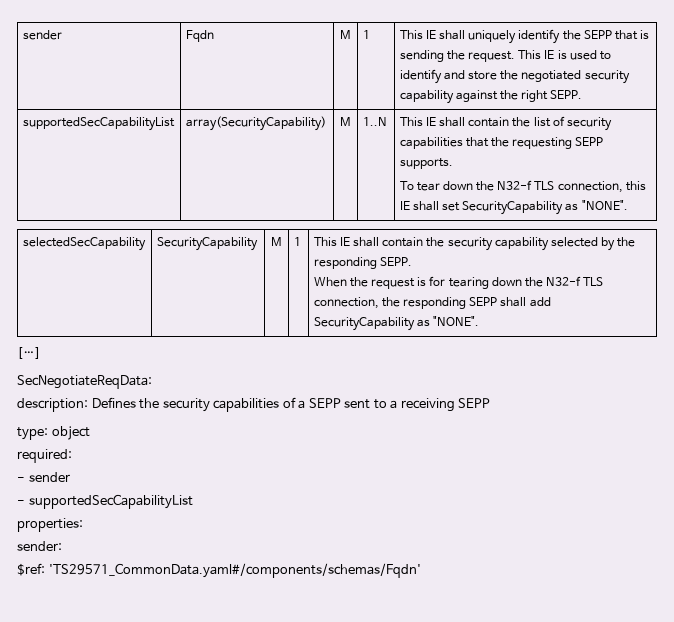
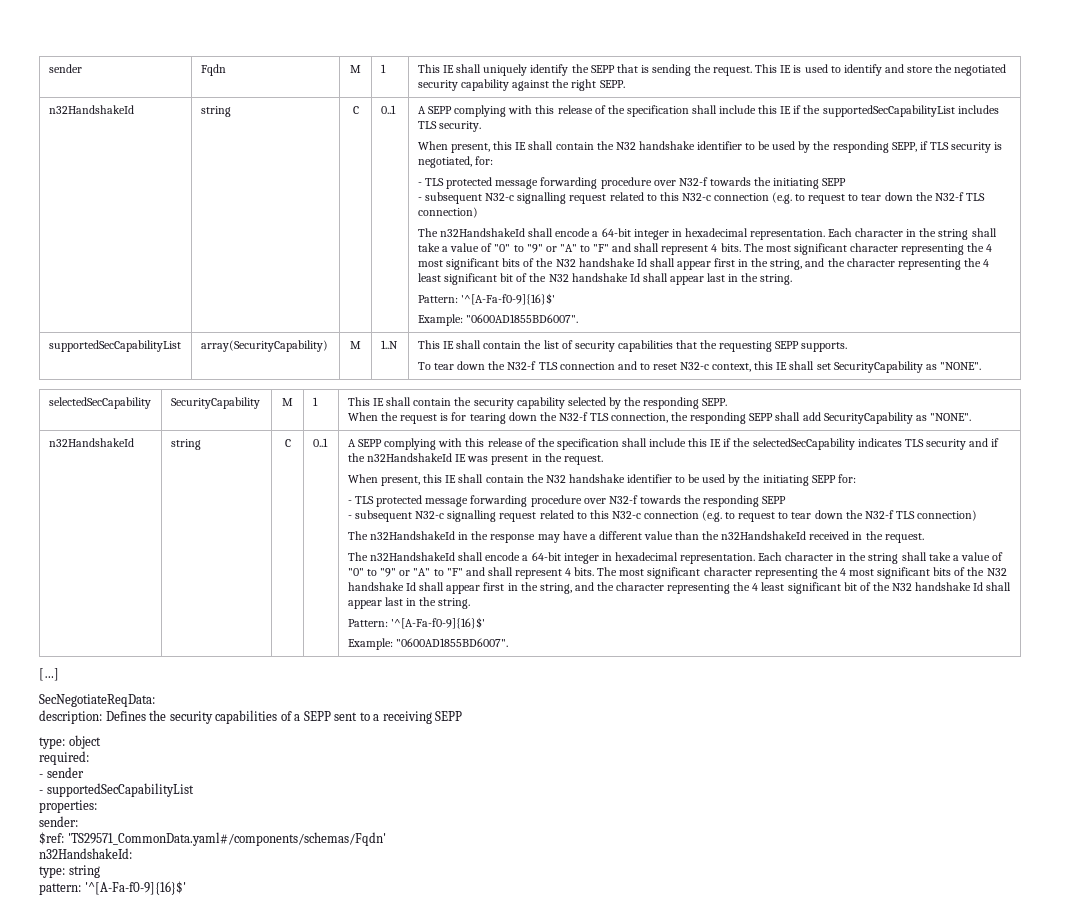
(583, 94) none -> [48,105,134,114] [200,106,231,117] [352,106,359,114] [380,105,396,114] [417,105,999,117] [417,121,482,132] [417,141,1003,153] [417,156,494,168] [417,177,847,189] [417,192,985,204] [417,207,478,218] [417,228,997,240] [417,243,993,255] [417,258,989,270] [417,273,793,285] [417,293,556,305] [417,314,579,326] // n32HandshakeId | string | C | 0..1 | A SEPP complying with this release of the specification shall include this IE if the supportedSecCapabilityList includes TLS security. // When present, this IE shall contain the N32 handshake identifier to be used by the responding SEPP, if TLS security is negotiated, for: // - TLS protected message forwarding procedure over N32-f towards the initiating SEPP // - subsequent N32-c signalling request related to this N32-c connection (e.g. to request to tear down the N32-f TLS connection) // The n32HandshakeId shall encode a 64-bit integer in hexadecimal representation. Each character in the string shall take a value of "0" to "9" or "A" to "F" and shall represent 4 bits. The most significant character representing the 4 most significant bits of the N32 handshake Id shall appear first in the string, and the character representing the 4 least significant bit of the N32 handshake Id shall appear last in the string. // Pattern: '^[A-Fa-f0-9]{16}$' // Example: "0600AD1855BD6007".
[557,181,623,193] connection, -> [559,361,752,372] connection and to reset N32-c context,
(480, 321) none -> [48,438,134,447] [170,439,201,450] [284,439,291,447] [312,438,328,447] [347,438,1000,450] [347,453,603,465] [347,474,856,486] [347,495,787,507] [347,510,977,522] [347,531,924,543] [347,552,1003,564] [347,567,1007,579] [347,582,1012,594] [347,597,471,609] [347,617,486,629] [347,638,509,650] // n32HandshakeId | string | C | 0..1 | A SEPP complying with this release of the specification shall include this IE if the selectedSecCapability indicates TLS security and if the n32HandshakeId IE was present in the request. // When present, this IE shall contain the N32 handshake identifier to be used by the initiating SEPP for: // - TLS protected message forwarding procedure over N32-f towards the responding SEPP // - subsequent N32-c signalling request related to this N32-c connection (e.g. to request to tear down the N32-f TLS connection) // The n32HandshakeId in the response may have a different value than the n32HandshakeId received in the request. // The n32HandshakeId shall encode a 64-bit integer in hexadecimal representation. Each character in the string shall take a value of "0" to "9" or "A" to "F" and shall represent 4 bits. The most significant character representing the 4 most significant bits of the N32 handshake Id shall appear first in the string, and the character representing the 4 least significant bit of the N32 handshake Id shall appear last in the string. // Pattern: '^[A-Fa-f0-9]{16}$' // Example: "0600AD1855BD6007".
(421, 570) none -> [39,848,132,859] [39,865,100,878] [39,881,186,895] // n32HandshakeId: // type: string // pattern: '^[A-Fa-f0-9]{16}$'

